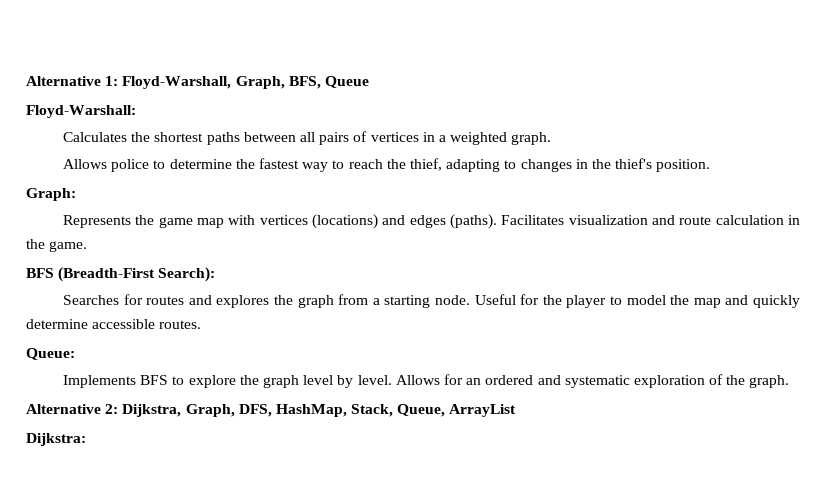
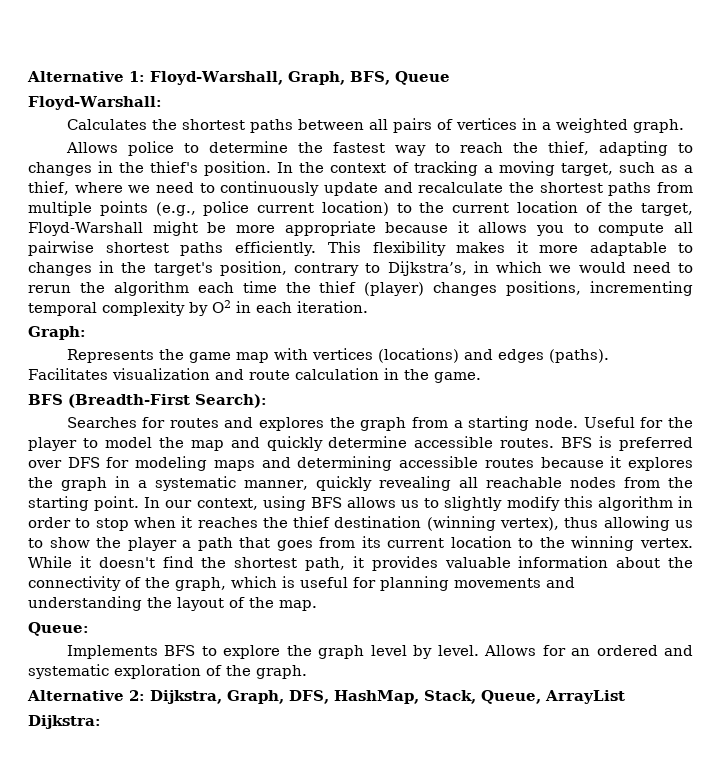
(711, 165) none -> [277,161,694,176] [28,181,693,196] [28,201,693,216] [28,221,693,236] [28,241,693,256] [28,261,694,276] [28,281,693,296] [28,300,368,316] In the context of tracking a moving target, such as a thief, where we need to continuously update and recalculate the shortest paths from multiple points (e.g., police current location) to the current location of the target, Floyd-Warshall might be more appropriate because it allows you to compute all pairwise shortest paths efficiently. This flexibility makes it more adaptable to changes in the target's position, contrary to Dijkstra’s, in which we would need to rerun the algorithm each time the thief (player) changes positions, incrementing temporal complexity by O2 in each iteration.
(202, 324) none -> [561,436,693,451] [28,456,694,471] [28,476,693,491] [28,496,693,511] [28,516,693,531] [28,536,694,551] [28,556,693,571] [28,576,575,591] [28,596,317,611] BFS is preferred over DFS for modeling maps and determining accessible routes because it explores the graph in a systematic manner, quickly revealing all reachable nodes from the starting point. In our context, using BFS allows us to slightly modify this algorithm in order to stop when it reaches the thief destination (winning vertex), thus allowing us to show the player a path that goes from its current location to the winning vertex. While it doesn't find the shortest path, it provides valuable information about the connectivity of the graph, which is useful for planning movements and understanding the layout of the map.

